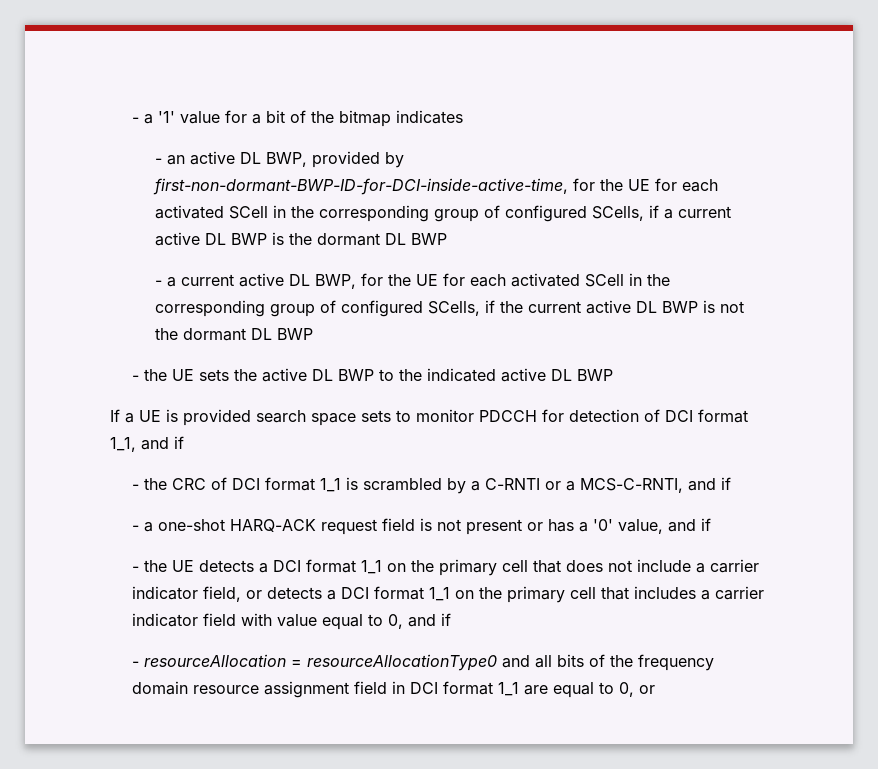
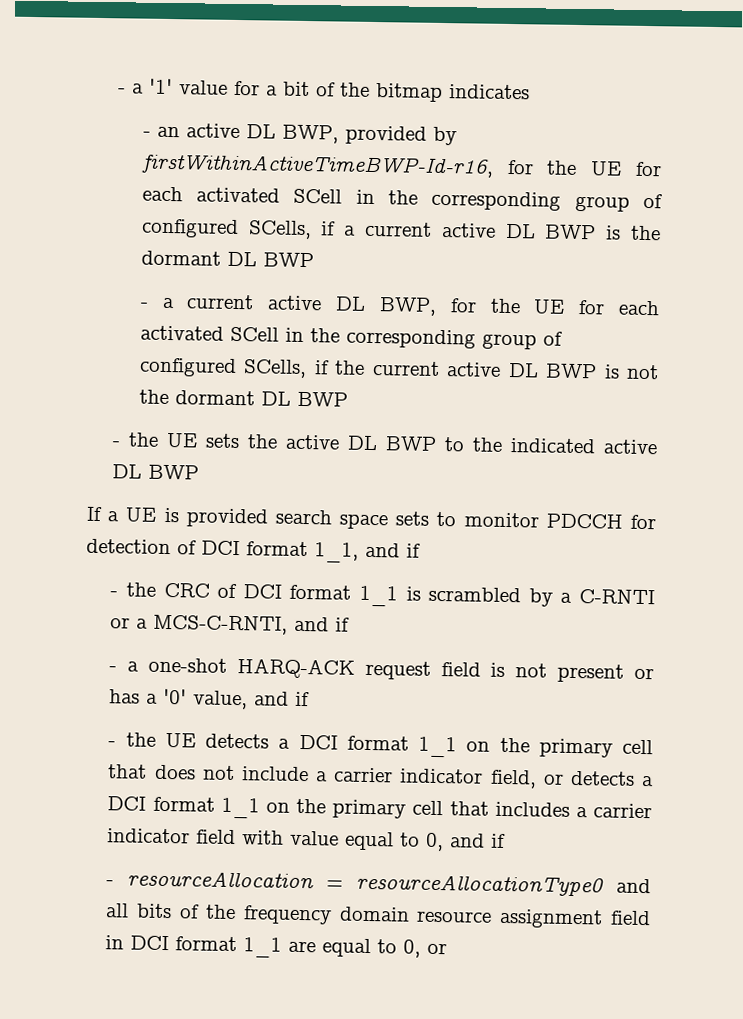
[152,178,568,195] first-non-dormant-BWP-ID-for-DCI-inside-active-time, -> [140,153,494,178] firstWithinActiveTimeBWP-Id-r16,

